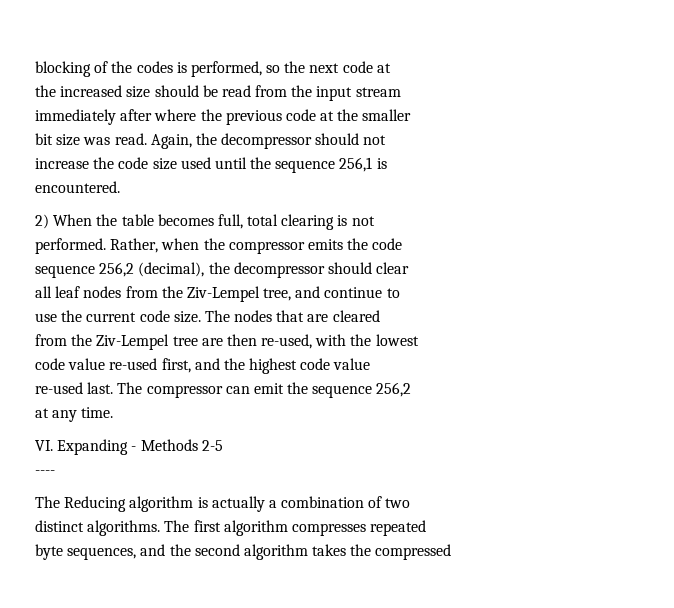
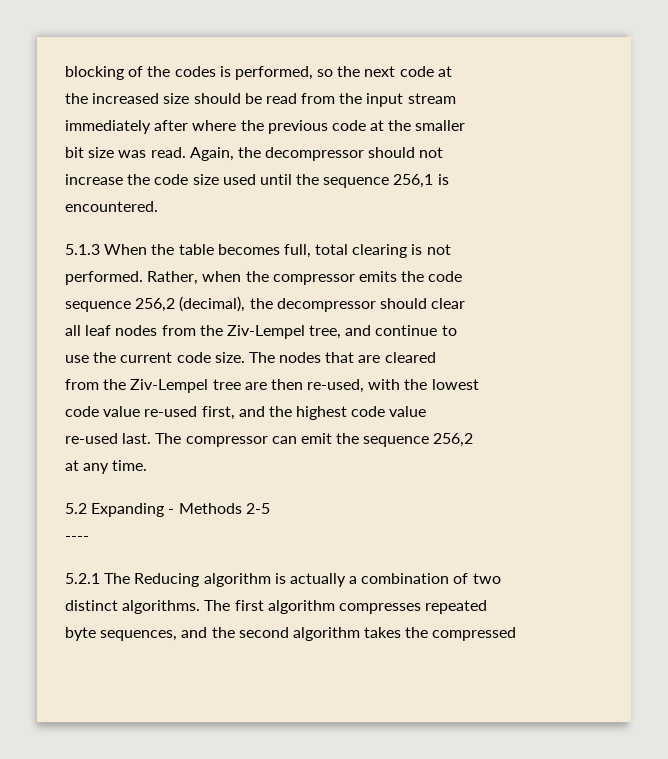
[35,214,49,229] 2) -> [65,244,100,255] 5.1.3
[35,440,53,451] VI. -> [65,503,87,514] 5.2
(55, 472) none -> [65,573,100,584] 5.2.1

